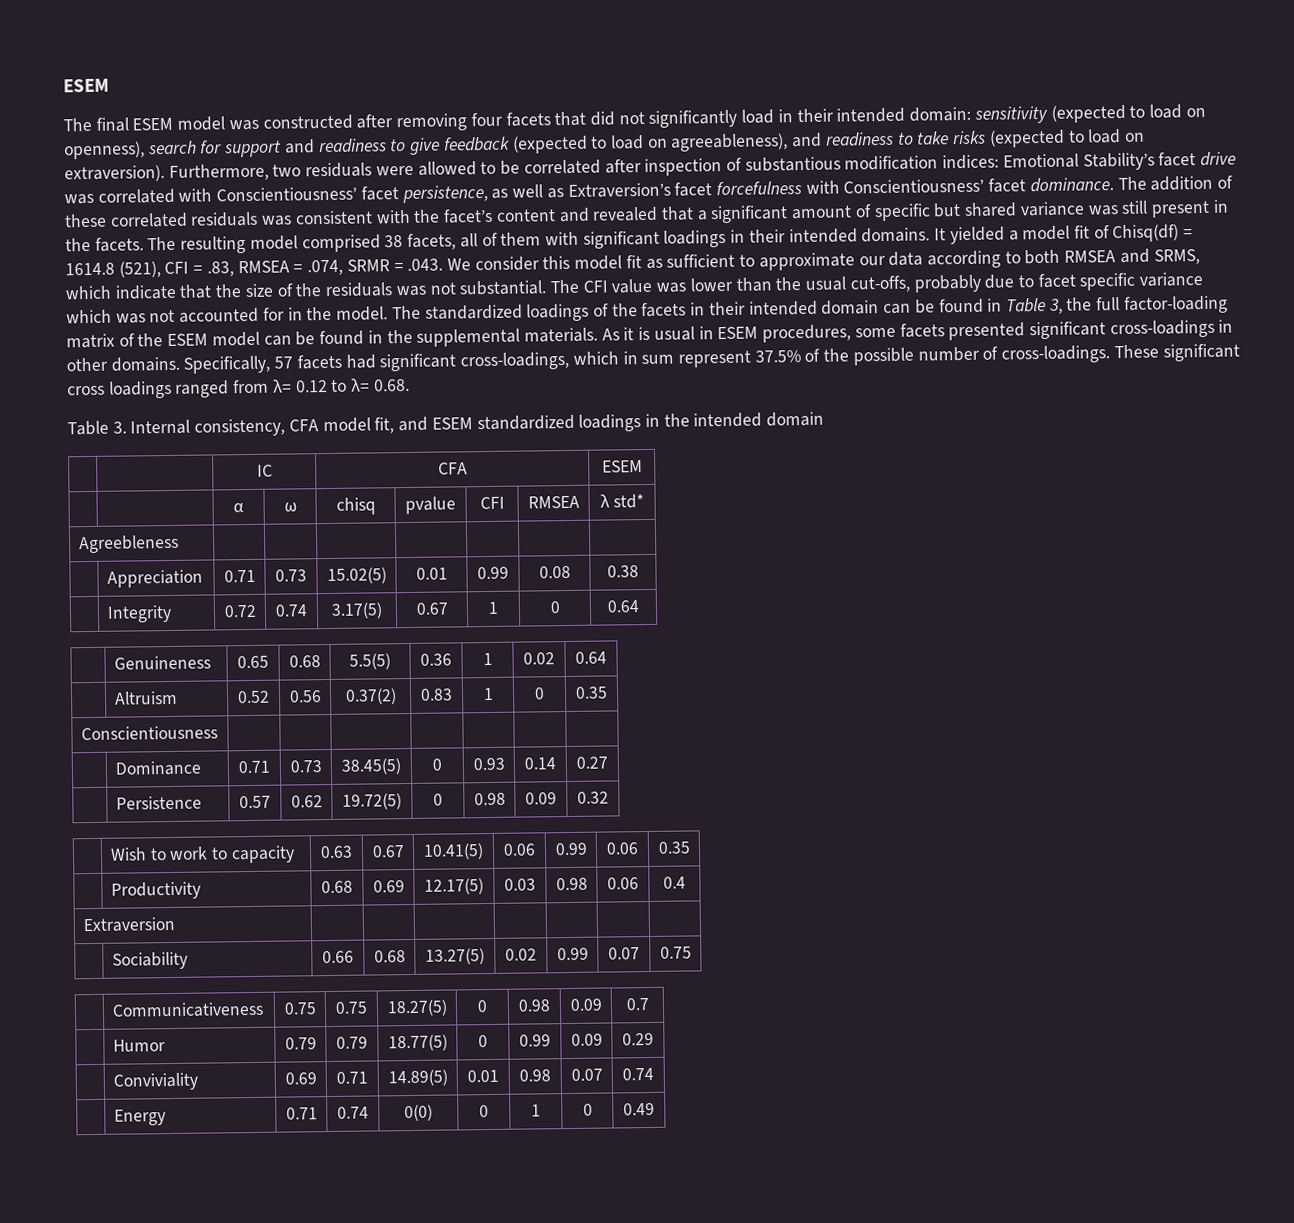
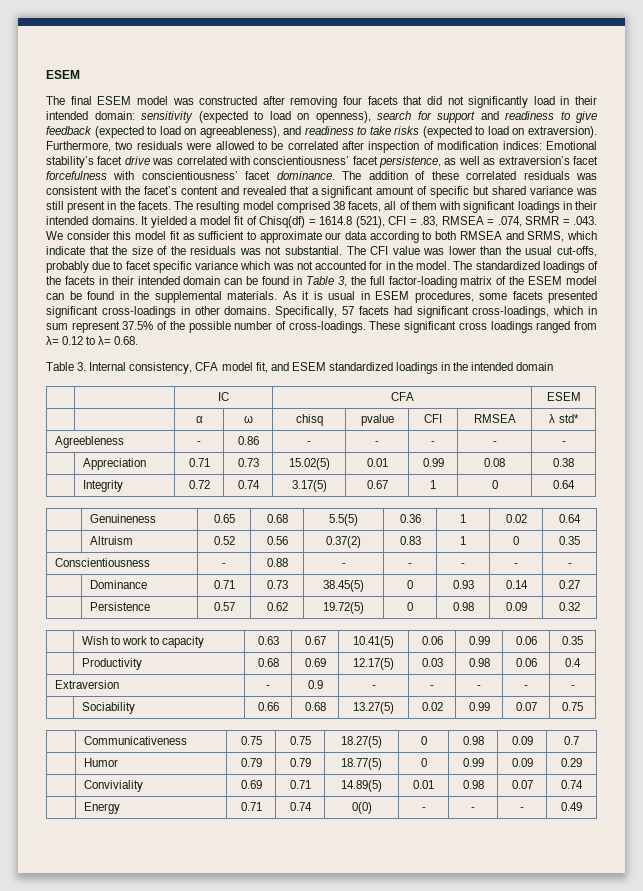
[744,156,841,172] substantious -> (434, 145) none
[1082,152,1155,171] Stability’s -> [46,156,94,168] stability’s
[216,186,358,202] Conscientiousness’ -> [253,156,350,165] conscientiousness’
[567,182,671,198] Extraversion’s -> [498,156,570,165] extraversion’s
[843,178,985,194] Conscientiousness’ -> [141,171,238,180] conscientiousness’
(179, 544) | | | | | | -> [197,441,201,445] [237,436,259,445] [307,441,311,445] [375,441,379,445] [431,441,435,445] [492,441,497,445] [561,441,566,445] - | 0.86 | - | - | - | - | -
(218, 733) | | | | | | -> [222,563,226,567] [266,558,288,567] [341,563,346,567] [408,563,412,567] [461,563,465,567] [514,563,518,567] [567,563,572,567] - | 0.88 | - | - | - | - | -
(175, 924) | | | | | | -> [266,685,270,689] [307,680,323,689] [371,685,376,689] [430,685,434,689] [477,685,481,689] [524,685,528,689] [570,685,575,689] - | 0.9 | - | - | - | - | -
[479,1105,489,1118] [531,1104,541,1117] [582,1103,593,1116] 0 | 1 | 0 -> [421,807,426,811] [471,807,475,811] [520,807,524,811] - | - | -

